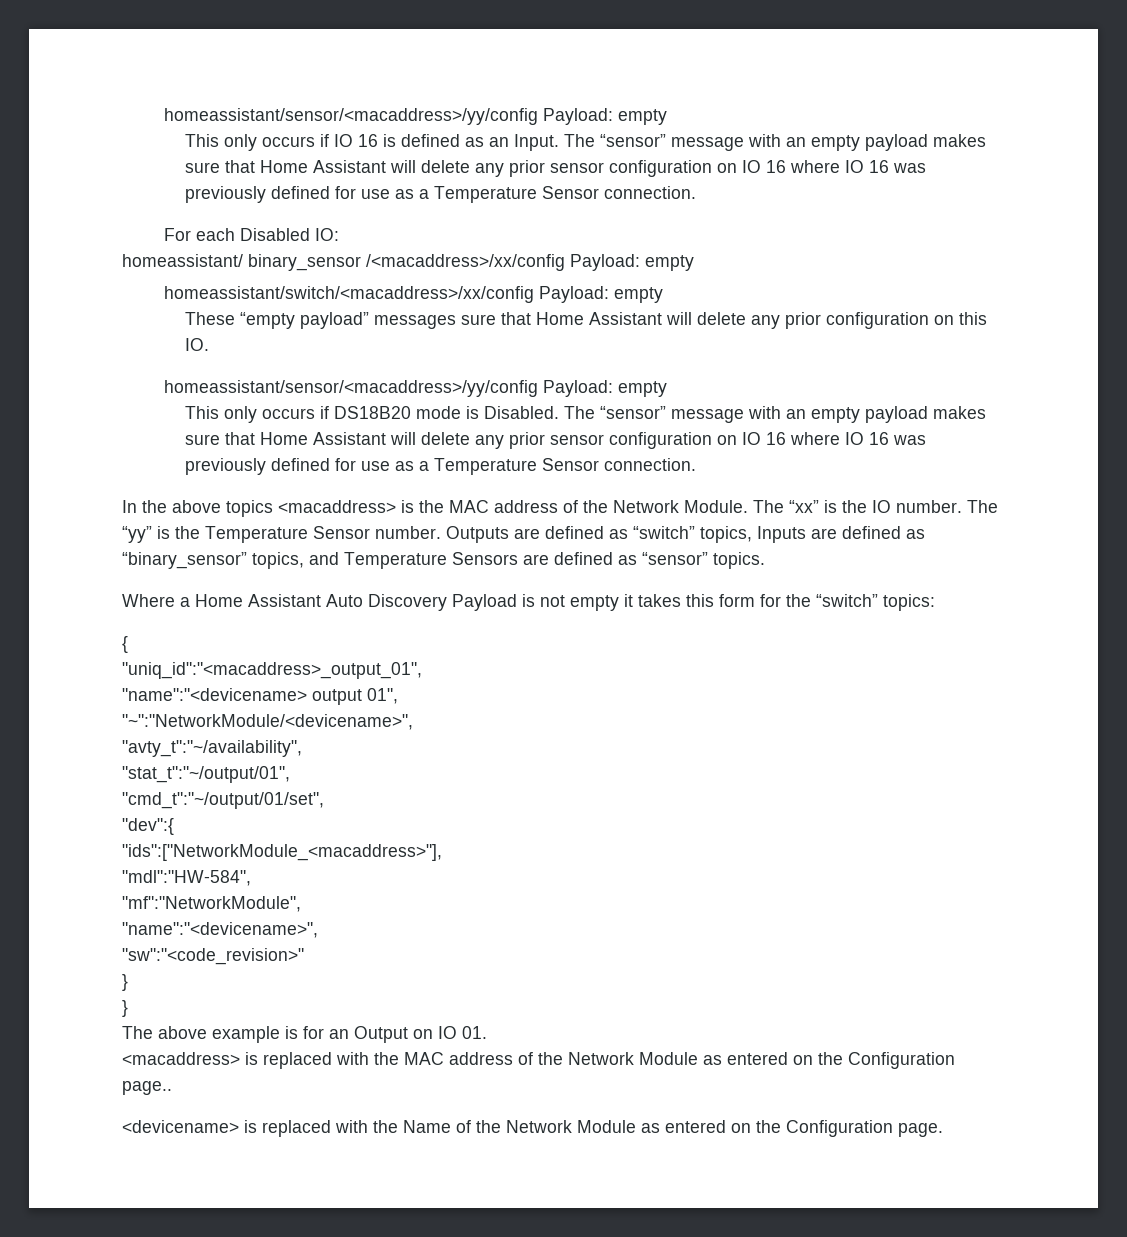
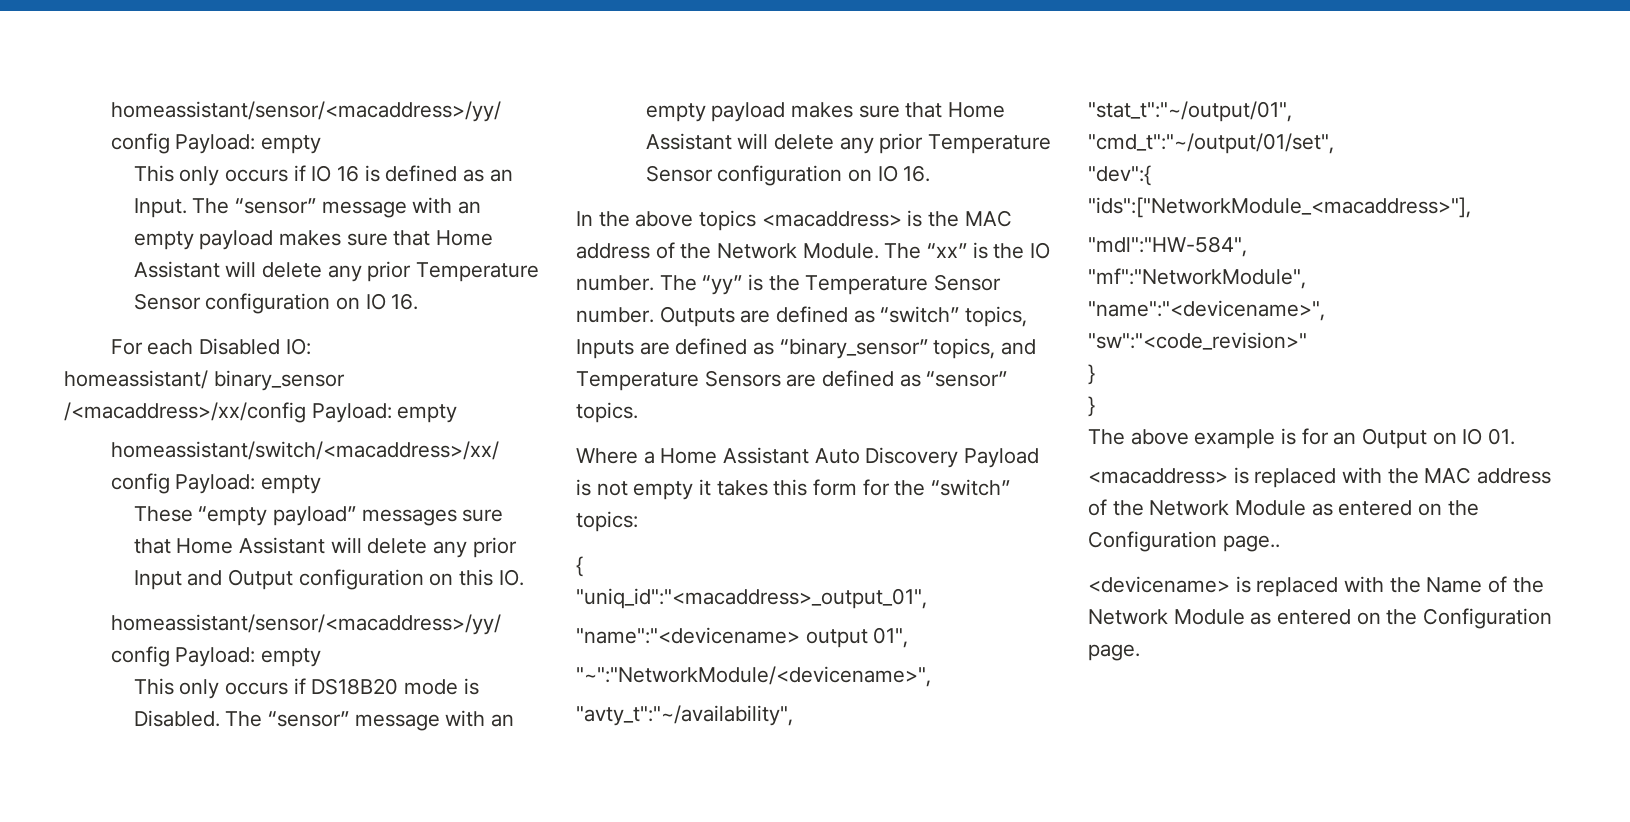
[550,160,927,177] [185,186,697,203] sensor configuration on IO 16 where IO 16 was previously defined for use as a Temperature Sensor connection. -> [416,262,540,282] [133,293,419,314] Temperature Sensor configuration on IO 16.
(822, 320) none -> [133,569,294,590] Input and Output
[550,432,927,449] [185,458,697,475] sensor configuration on IO 16 where IO 16 was previously defined for use as a Temperature Sensor connection. -> [928,134,1052,154] [645,165,931,186] Temperature Sensor configuration on IO 16.

